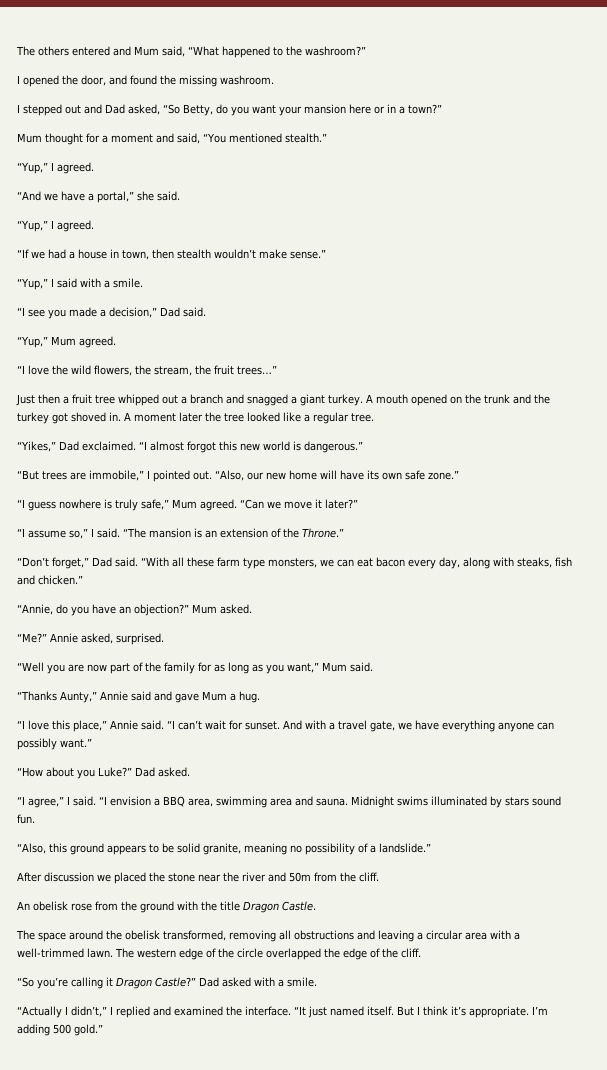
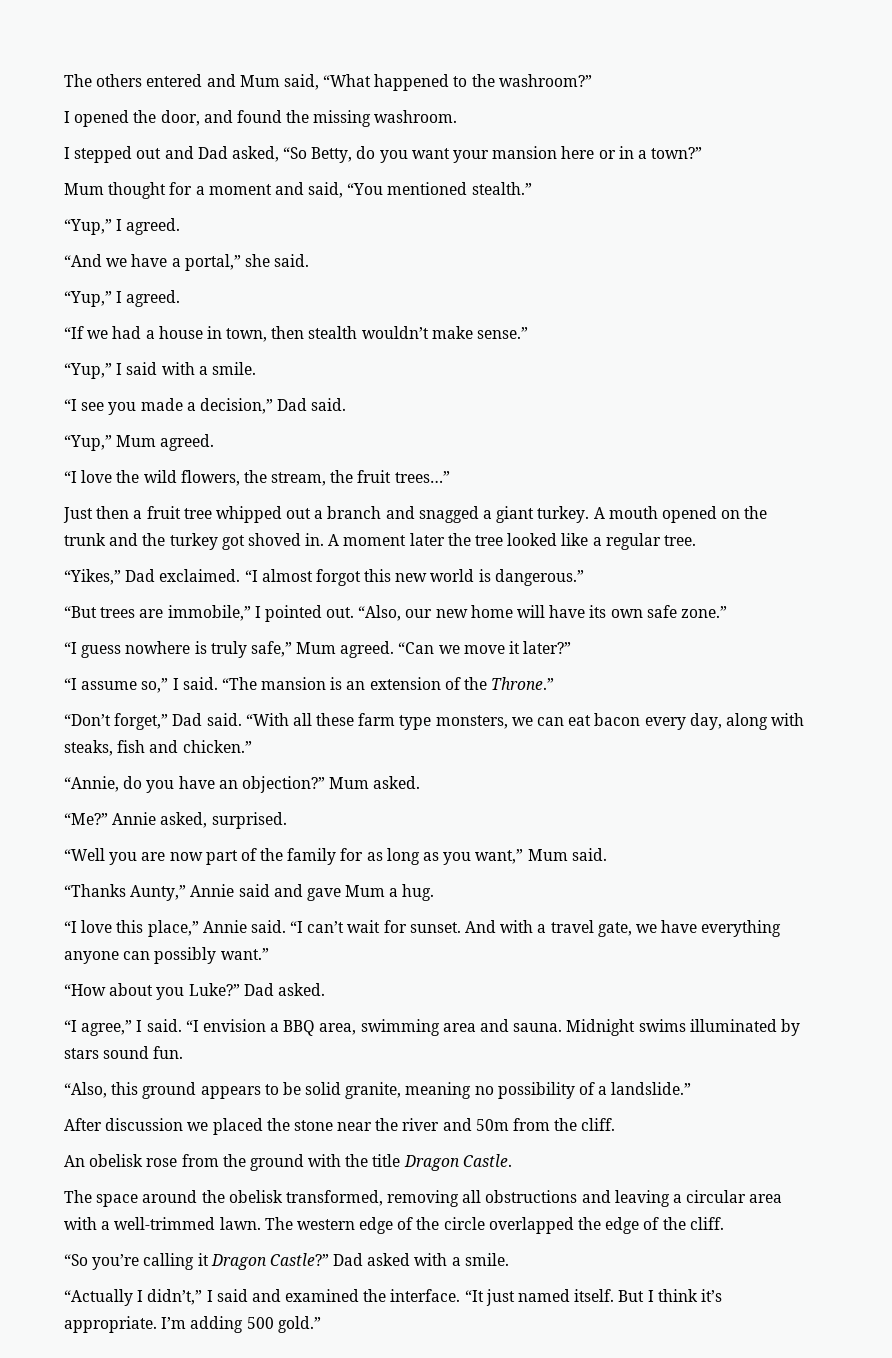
[115,1006,150,1018] replied -> [216,1289,248,1302] said

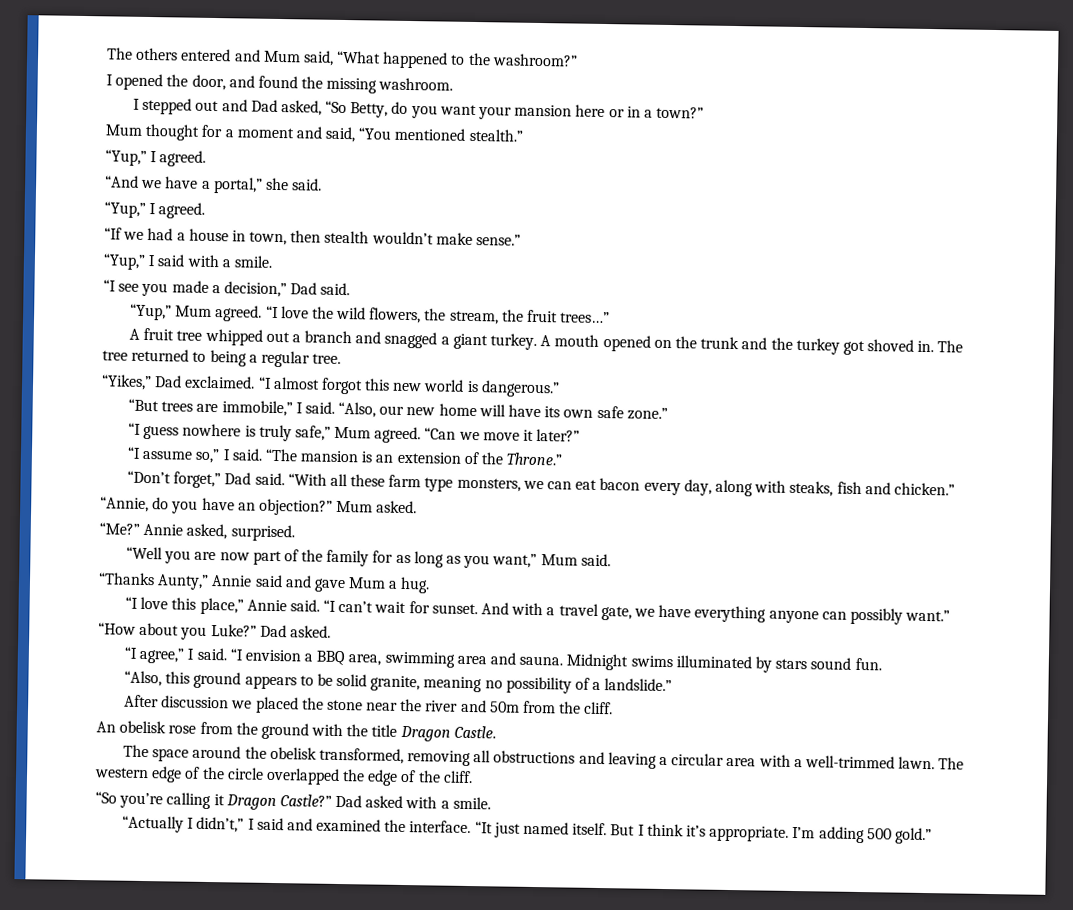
(215, 442) // -> (263, 313) none
[63,506,143,523] Just then a -> [128,328,140,340] A
[328,533,589,546] A moment later the tree looked like -> [937,340,964,353] [102,348,247,367] The tree returned to being
[264,605,355,622] pointed out. -> [304,401,335,414] said.

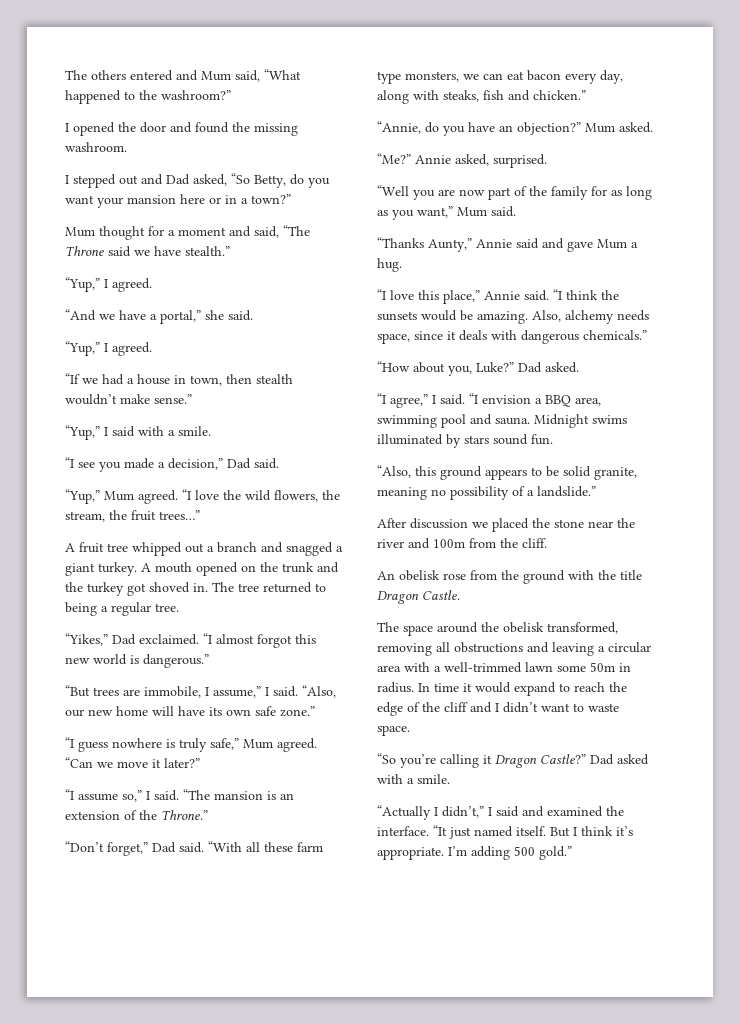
[191,74,226,91] door, -> [140,122,166,133] door
[358,127,467,141] “You mentioned -> [283,225,310,236] [65,246,181,257] “The Throne said we have
[221,400,293,417] immobile,” -> [144,686,261,698] immobile, I assume,”
[338,600,951,625] can’t wait for sunset. And with a travel gate, we have everything anyone can possibly want.” -> [566,290,619,300] [377,310,649,324] [377,330,647,344] think the sunsets would be amazing. Also, alchemy needs space, since it deals with dangerous chemicals.”
[180,626,208,640] you -> [448,366,472,376] you,
[456,655,487,665] area -> [441,414,466,428] pool
[489,701,520,713] 50m -> [433,539,465,548] 100m
[898,756,965,770] [94,766,473,786] lawn. The western edge of the circle overlapped the edge of the cliff. -> [525,662,631,672] [377,682,627,696] [377,702,619,716] [377,725,410,736] lawn some 50m in radius. In time it would expand to reach the edge of the cliff and I didn’t want to waste space.

